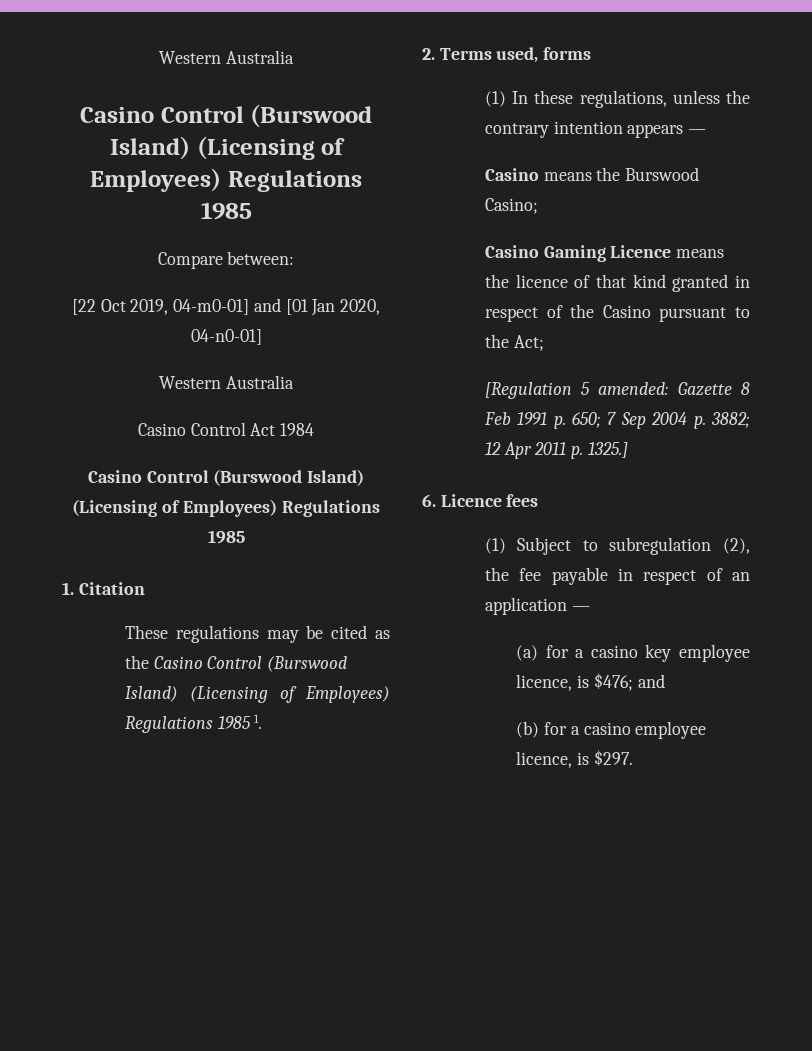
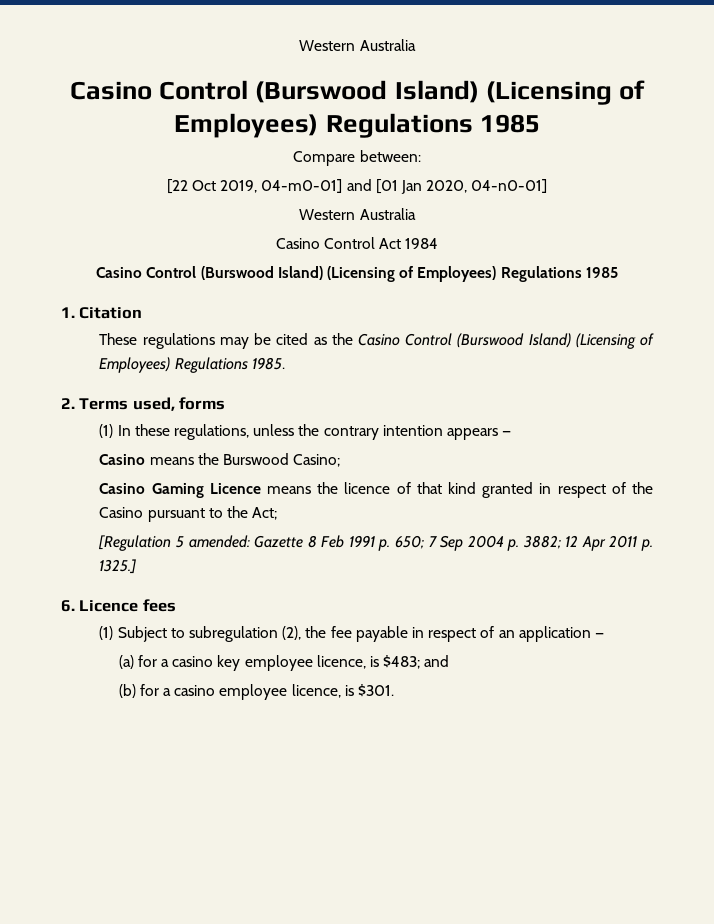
[217,714,263,729] 1985 1. -> [251,357,285,370] 1985.
[593,673,633,691] $476; -> [383,655,421,669] $483;
[593,750,633,766] $297. -> [358,684,395,697] $301.

